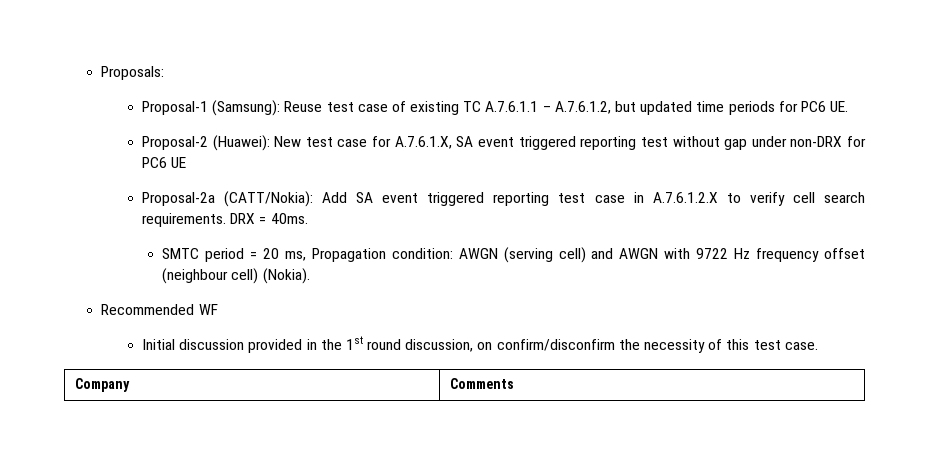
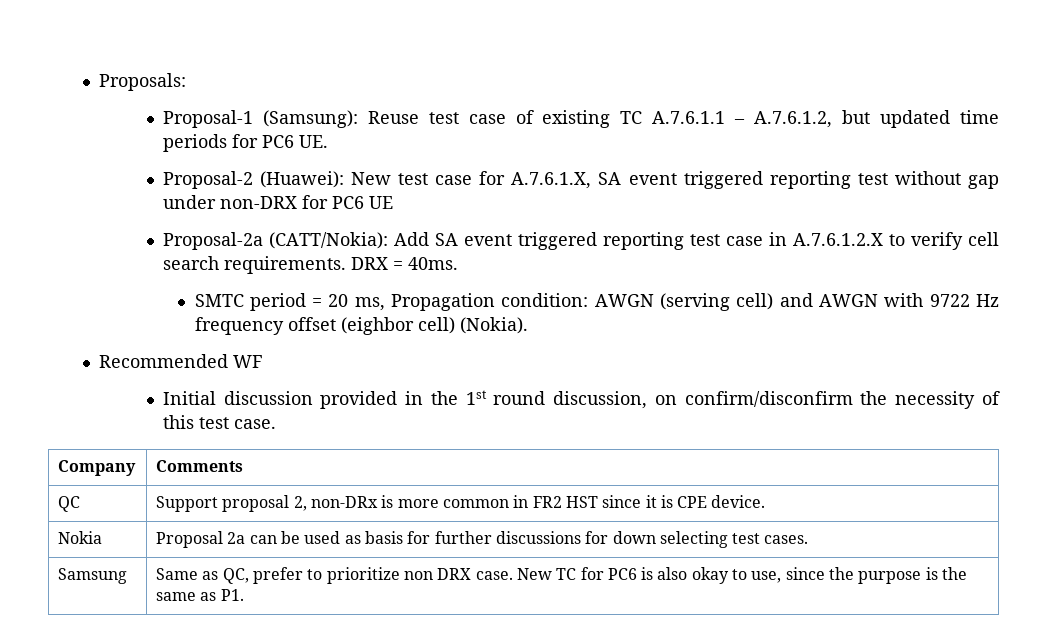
[162,268,229,284] (neighbour -> [340,317,414,335] (eighbor
(515, 383) none -> [58,496,81,512] [156,495,766,512] [58,531,103,544] [156,531,809,548] [58,568,128,584] [156,567,968,584] [156,589,244,601] // QC | Support proposal 2, non-DRx is more common in FR2 HST since it is CPE device. // Nokia | Proposal 2a can be used as basis for further discussions for down selecting test cases. // Samsung | Same as QC, prefer to prioritize non DRX case. New TC for PC6 is also okay to use, since the purpose is the same as P1.

